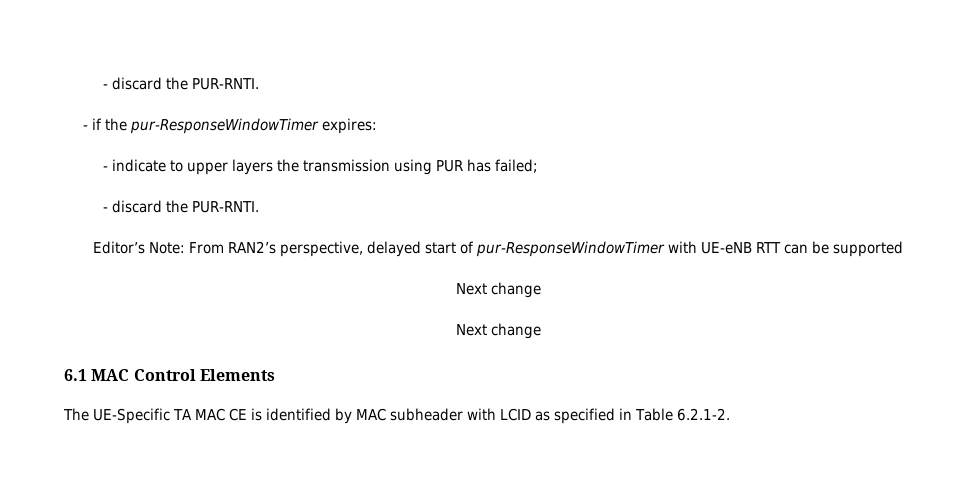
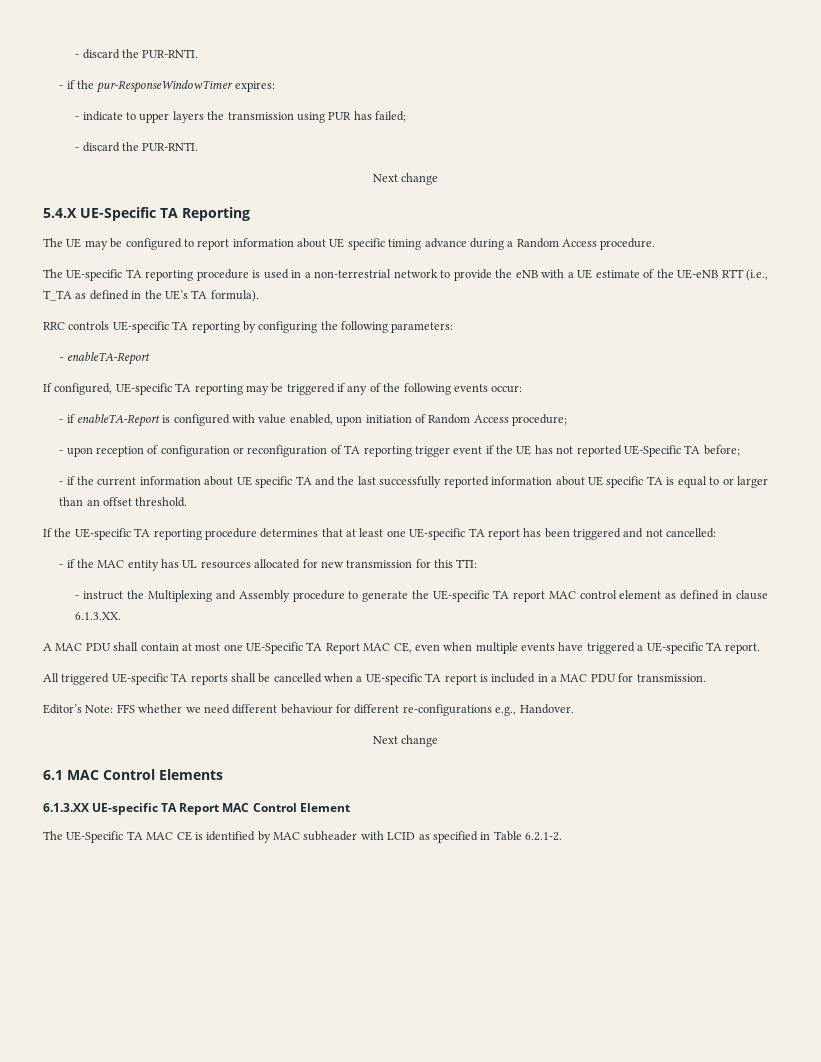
[92,241,904,257] [455,282,541,298] Editor’s Note: From RAN2’s perspective, delayed start of pur-ResponseWindowTimer with UE-eNB RTT can be supported // Next change -> [372,173,439,185] [43,207,250,221] [43,238,656,250] [43,269,768,281] [43,290,259,302] [43,321,454,333] [59,352,150,365] [43,383,523,395] [59,414,568,427] [59,445,740,457] [59,476,768,488] [59,497,188,507] [43,528,717,540] [59,559,478,571] [75,590,769,602] [75,612,122,620] [43,642,761,654] [43,673,706,685] [43,704,574,716] Next change // 5.4.X UE-Specific TA Reporting // The UE may be configured to report information about UE specific timing advance during a Random Access procedure. // The UE-specific TA reporting procedure is used in a non-terrestrial network to provide the eNB with a UE estimate of the UE-eNB RTT (i.e., T_TA as defined in the UE’s TA formula). // RRC controls UE-specific TA reporting by configuring the following parameters: // - enableTA-Report // If configured, UE-specific TA reporting may be triggered if any of the following events occur: // - if enableTA-Report is configured with value enabled, upon initiation of Random Access procedure; // - upon reception of configuration or reconfiguration of TA reporting trigger event if the UE has not reported UE-Specific TA before; // - if the current information about UE specific TA and the last successfully reported information about UE specific TA is equal to or larger than an offset threshold. // If the UE-specific TA reporting procedure determines that at least one UE-specific TA report has been triggered and not cancelled: // - if the MAC entity has UL resources allocated for new transmission for this TTI: // - instruct the Multiplexing and Assembly procedure to generate the UE-specific TA report MAC control element as defined in clause 6.1.3.XX. // A MAC PDU shall contain at most one UE-Specific TA Report MAC CE, even when multiple events have triggered a UE-specific TA report. // All triggered UE-specific TA reports shall be cancelled when a UE-specific TA report is included in a MAC PDU for transmission. // Editor’s Note: FFS whether we need different behaviour for different re-configurations e.g., Handover.
(275, 375) none -> [43,803,350,815] // 6.1.3.XX UE-specific TA Report MAC Control Element

